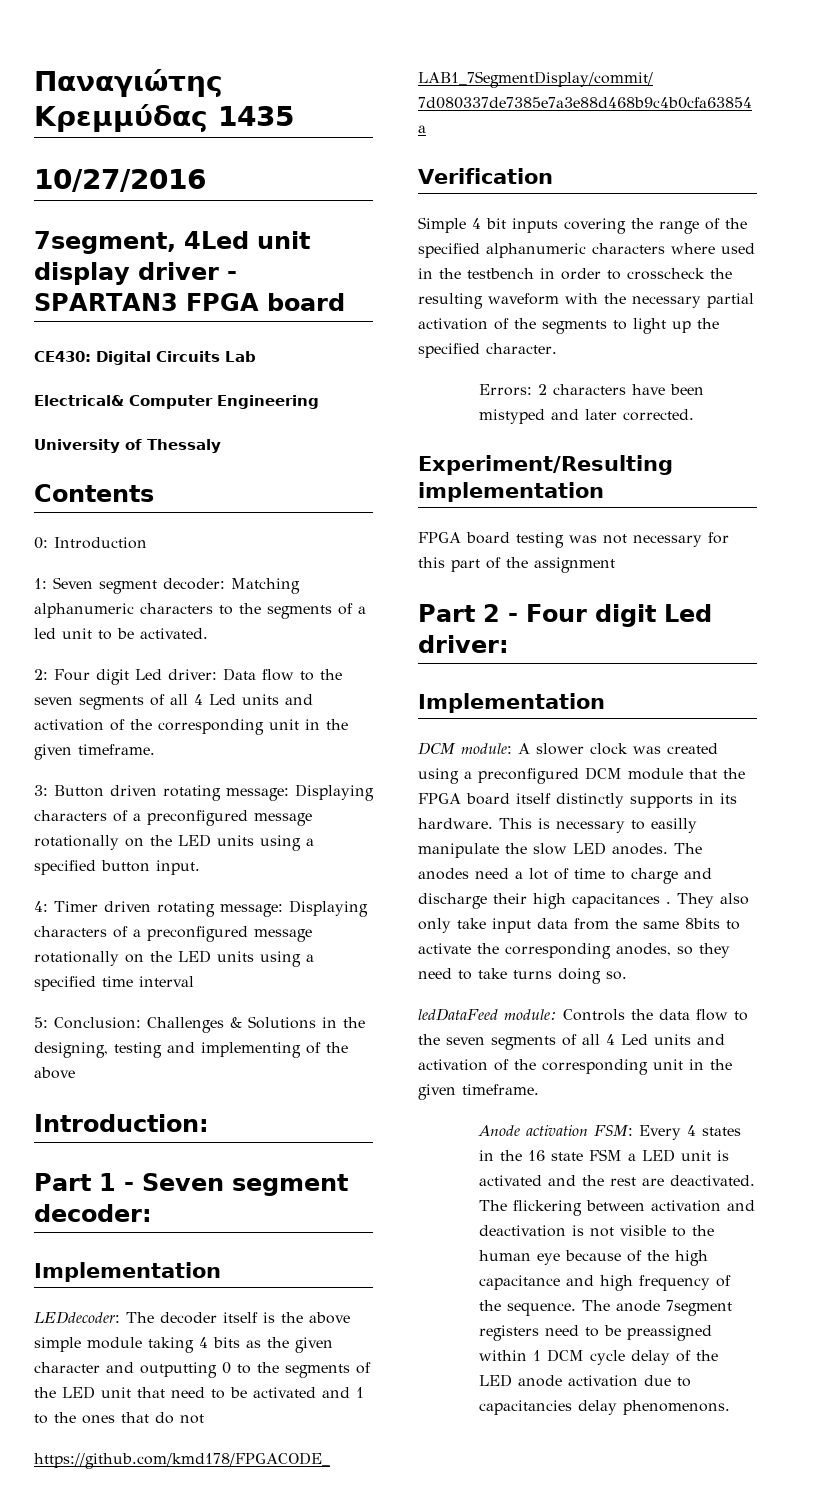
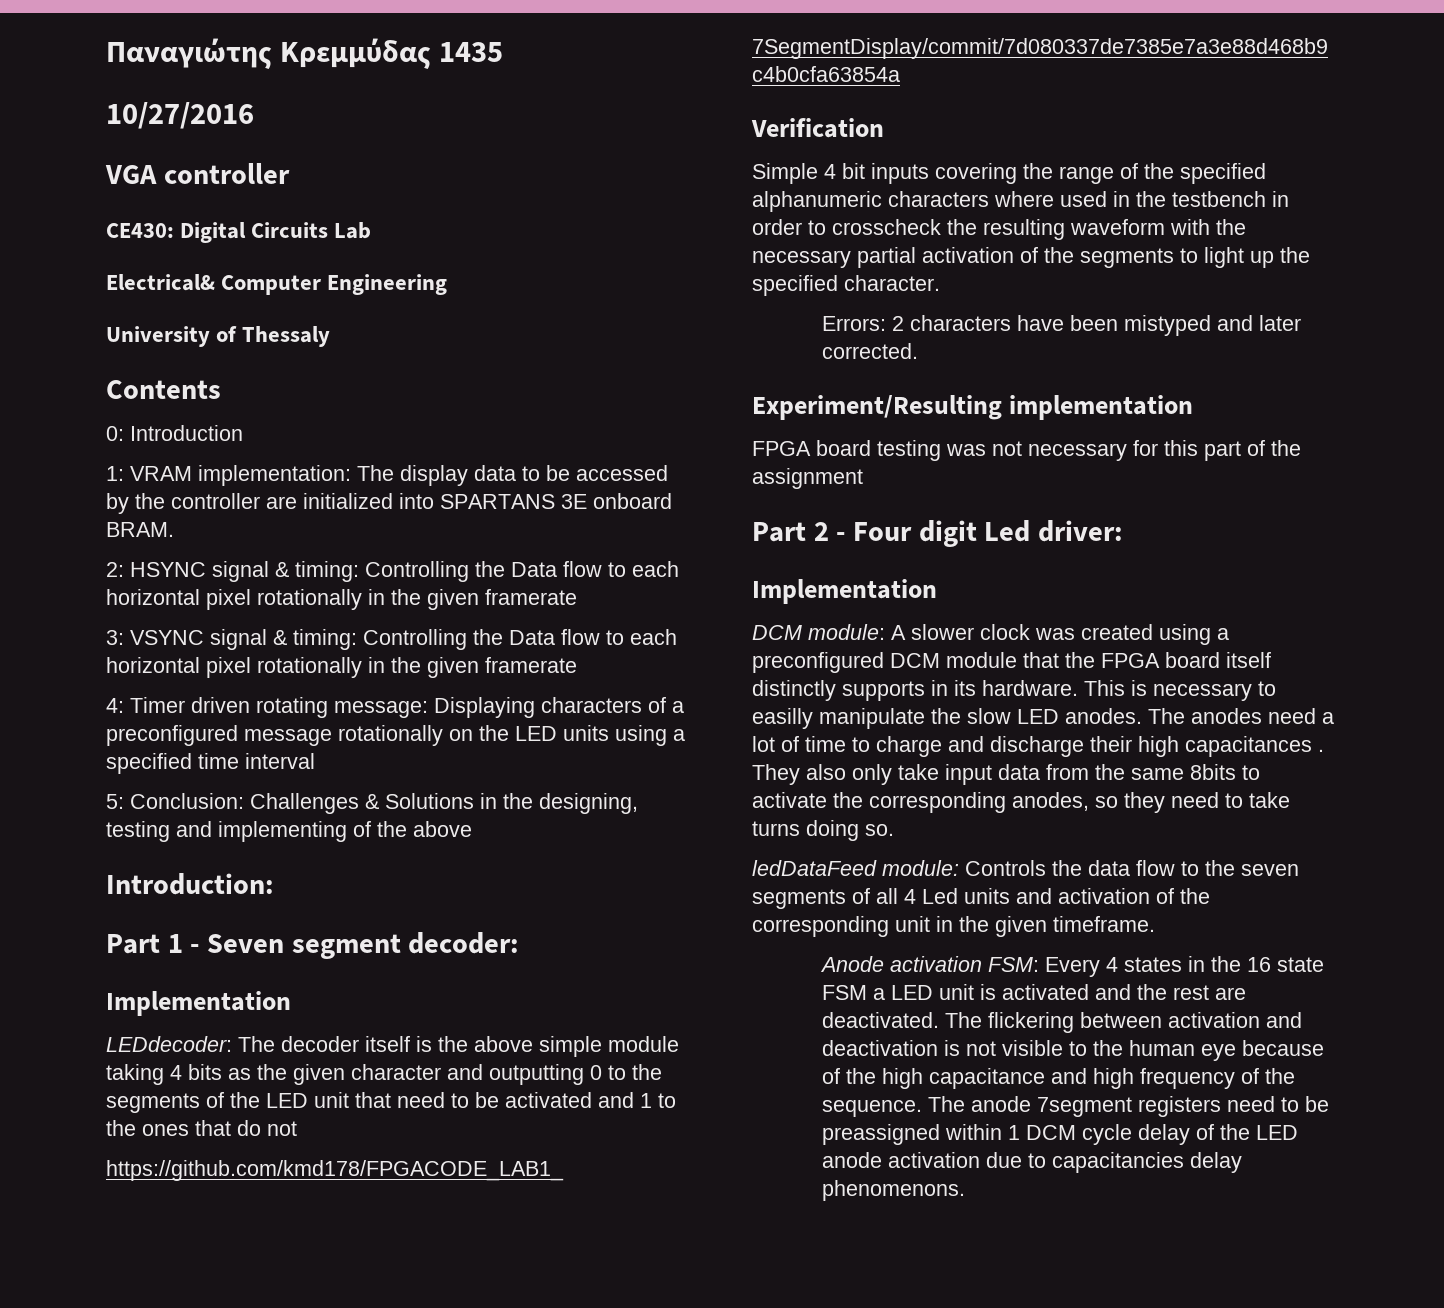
[34,231,310,254] [34,262,237,285] [34,293,345,311] 7segment, 4Led unit display driver - SPARTAN3 FPGA board -> [105,163,290,184] VGA controller
[53,577,300,594] [34,603,366,619] [34,628,208,640] [34,668,342,685] [34,694,313,710] [34,719,348,735] [34,744,155,760] Seven segment decoder: Matching alphanumeric characters to the segments of a led unit to be activated. // 2: Four digit Led driver: Data flow to the seven segments of all 4 Led units and activation of the corresponding unit in the given timeframe. -> [130,465,668,486] [106,493,672,514] [106,522,174,537] [106,561,679,582] [106,589,577,610] VRAM implementation: The display data to be accessed by the controller are initialized into SPARTANS 3E onboard BRAM. // 2: HSYNC signal & timing: Controlling the Data flow to each horizontal pixel rotationally in the given framerate
[54,784,374,801] [34,810,312,826] [34,834,314,851] [34,860,200,875] Button driven rotating message: Displaying characters of a preconfigured message rotationally on the LED units using a specified button input. -> [130,629,677,650] [106,657,577,678] VSYNC signal & timing: Controlling the Data flow to each horizontal pixel rotationally in the given framerate

